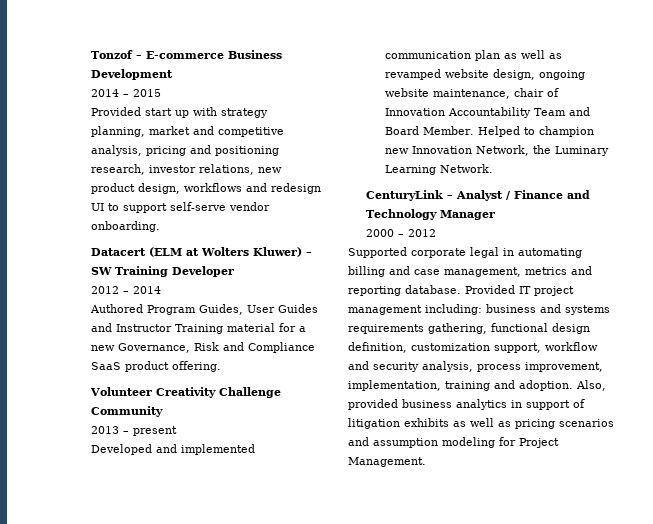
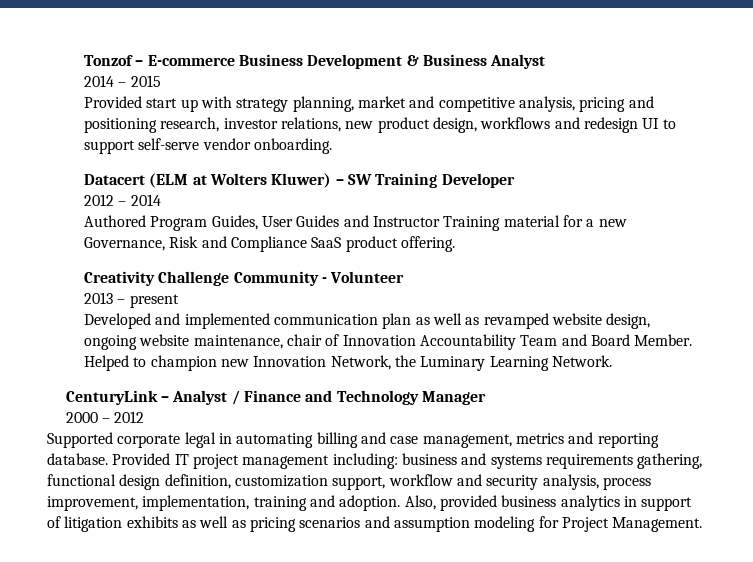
(173, 74) none -> [406,54,546,69] & Business Analyst
[89,387,152,396] Volunteer -> (456, 244) none
(163, 411) none -> [322,271,405,283] - Volunteer

